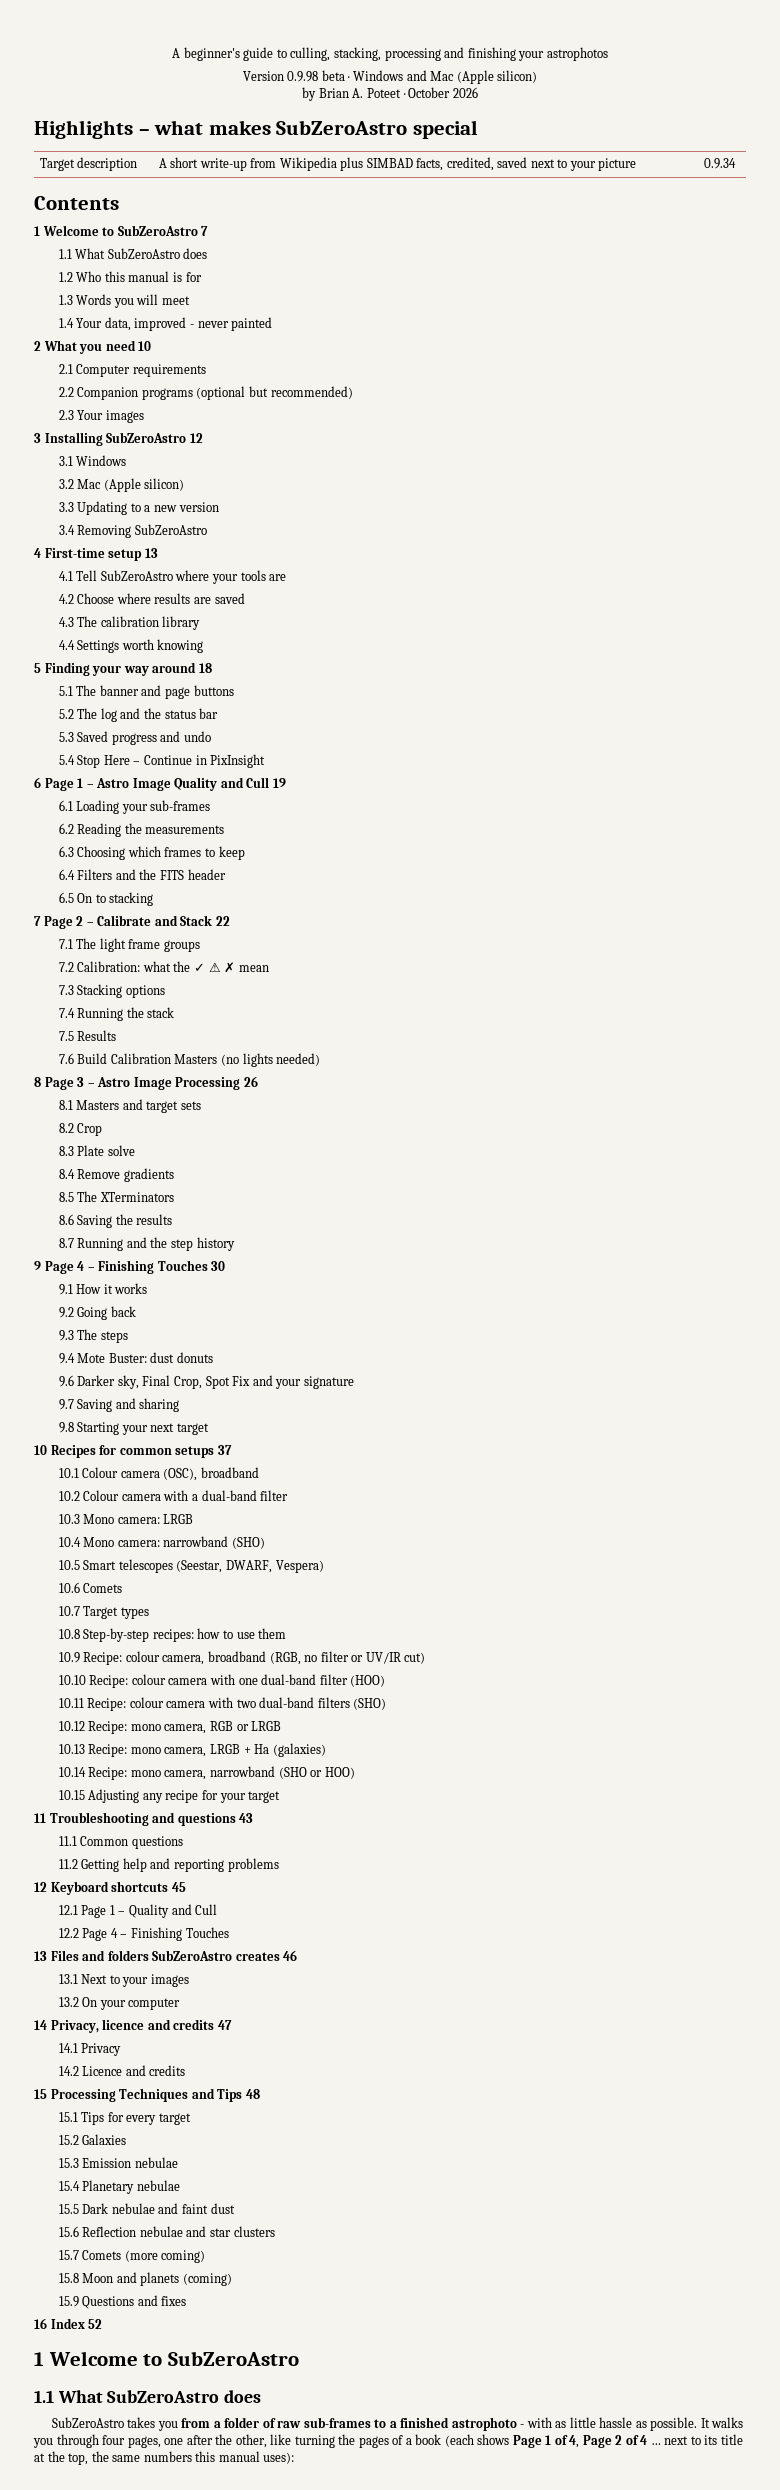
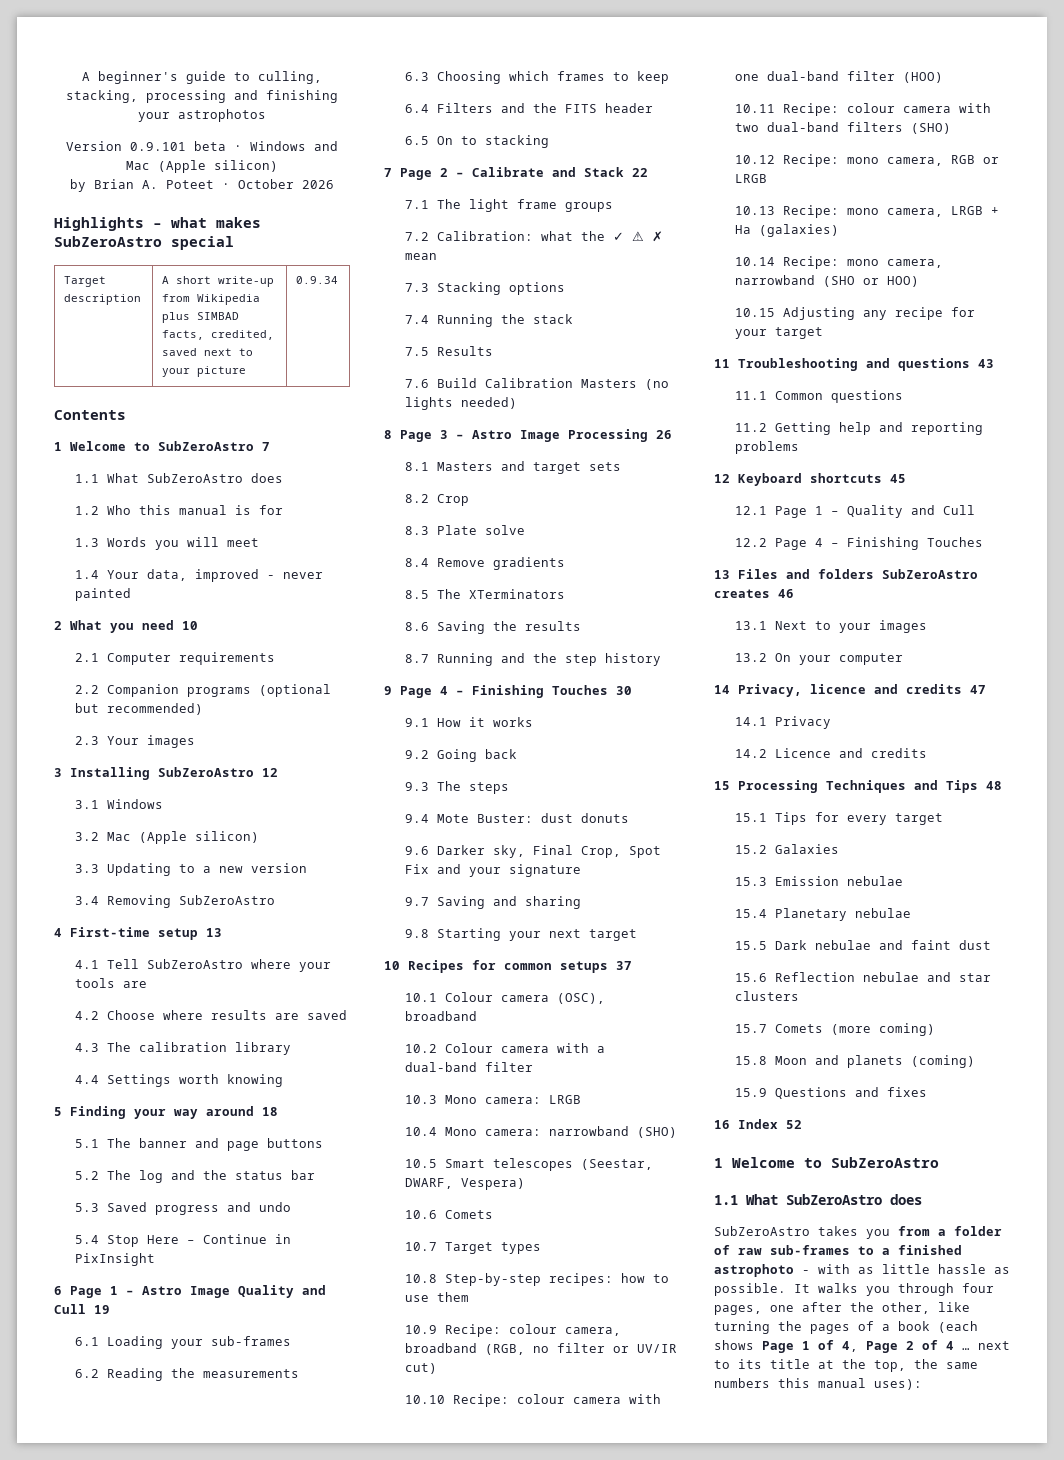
[287,71,319,82] 0.9.98 -> [130,142,186,151] 0.9.101

